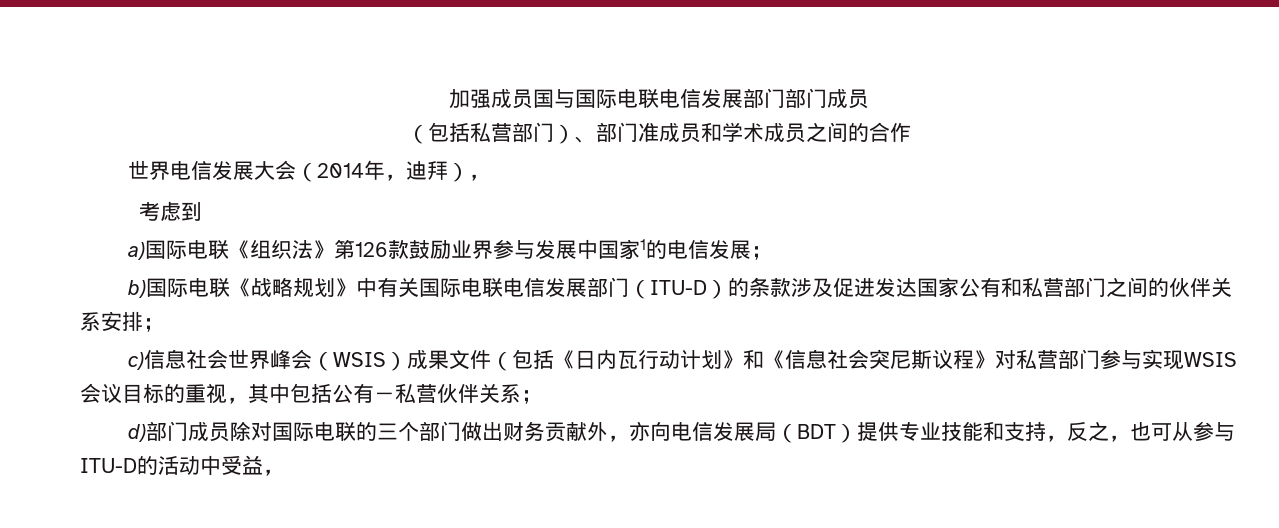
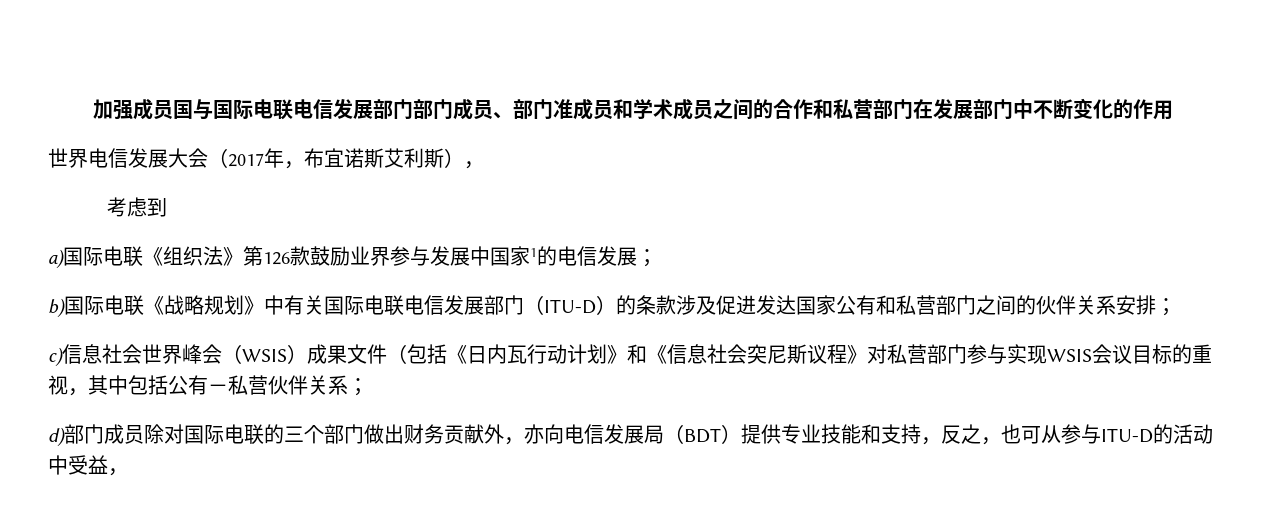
[407,122,575,144] // （包括私营部门） -> (493, 110) none
(911, 132) none -> [812,98,1173,120] 和私营部门在发展部门中不断变化的作用
[316,160,448,181] 2014年，迪拜 -> [228,148,444,169] 2017年，布宜诺斯艾利斯

